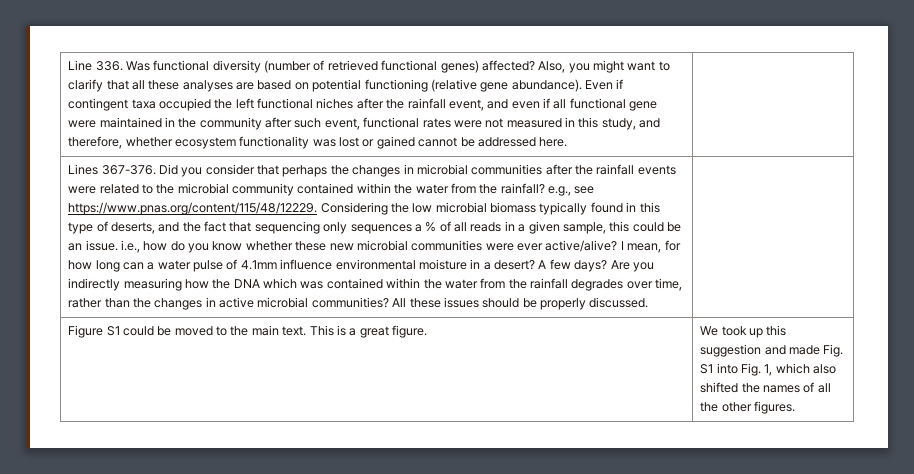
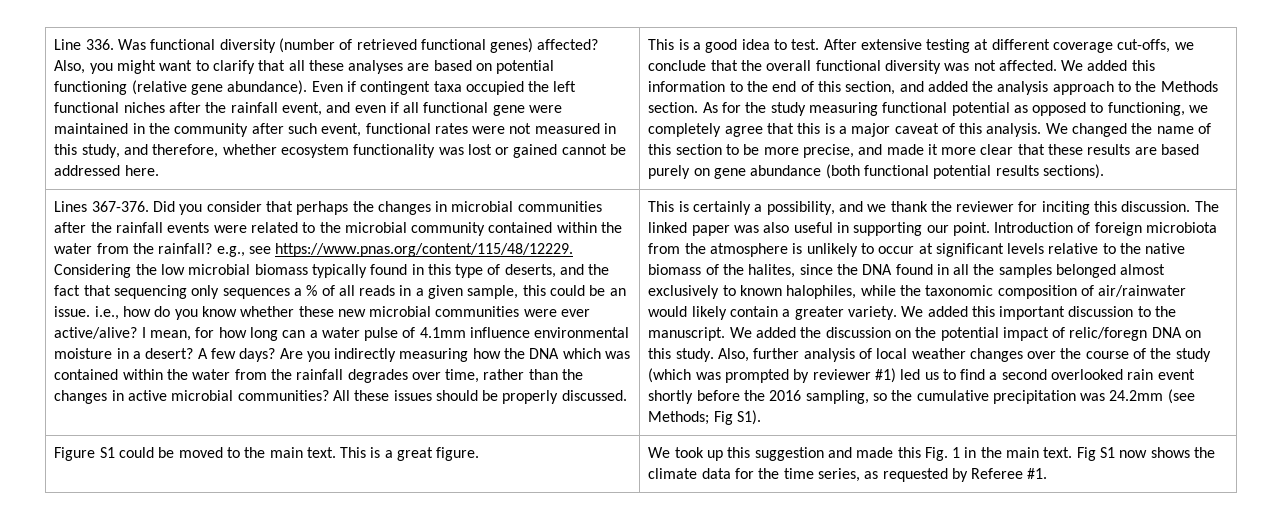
(568, 142) none -> [648,39,1194,53] [648,60,1155,74] [648,81,1218,95] [648,102,1209,116] [648,123,1212,137] [648,144,1200,158] [648,164,1104,179] This is a good idea to test. After extensive testing at different coverage cut-offs, we conclude that the overall functional diversity was not affected. We added this information to the end of this section, and added the analysis approach to the Methods section. As for the study measuring functional potential as opposed to functioning, we completely agree that this is a major caveat of this analysis. We changed the name of this section to be more precise, and made it more clear that these results are based purely on gene abundance (both functional potential results sections).
(649, 302) none -> [648,201,1219,215] [648,222,1218,236] [648,243,1186,257] [648,264,1166,278] [648,285,1187,299] [648,306,1177,320] [648,327,1202,341] [648,348,1211,362] [648,368,1195,383] [648,389,1195,404] [648,410,761,425] This is certainly a possibility, and we thank the reviewer for inciting this discussion. The linked paper was also useful in supporting our point. Introduction of foreign microbiota from the atmosphere is unlikely to occur at significant levels relative to the native biomass of the halites, since the DNA found in all the samples belonged almost exclusively to known halophiles, while the taxonomic composition of air/rainwater would likely contain a greater variety. We added this important discussion to the manuscript. We added the discussion on the potential impact of relic/foregn DNA on this study. Also, further analysis of local weather changes over the course of the study (which was prompted by reviewer #1) led us to find a second overlooked rain event shortly before the 2016 sampling, so the cumulative precipitation was 24.2mm (see Methods; Fig S1).
[823,344,844,357] [700,363,837,376] [700,382,831,393] [700,401,795,414] Fig. S1 into Fig. 1, which also shifted the names of all the other figures. -> [897,447,1216,461] [648,468,1048,482] this Fig. 1 in the main text. Fig S1 now shows the climate data for the time series, as requested by Referee #1.

